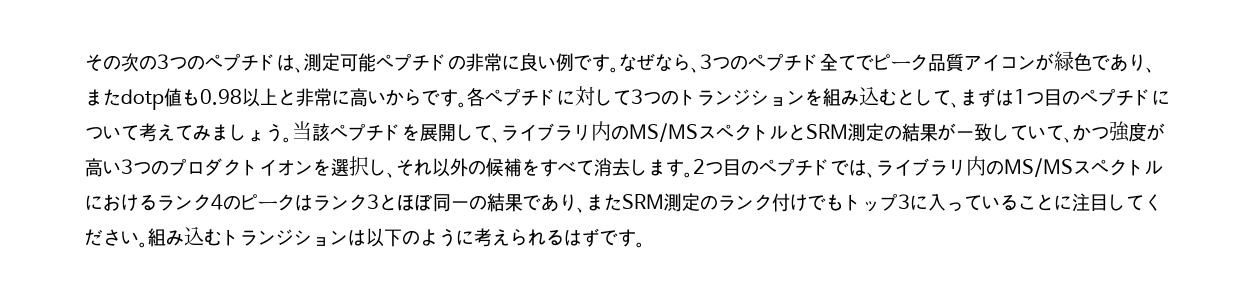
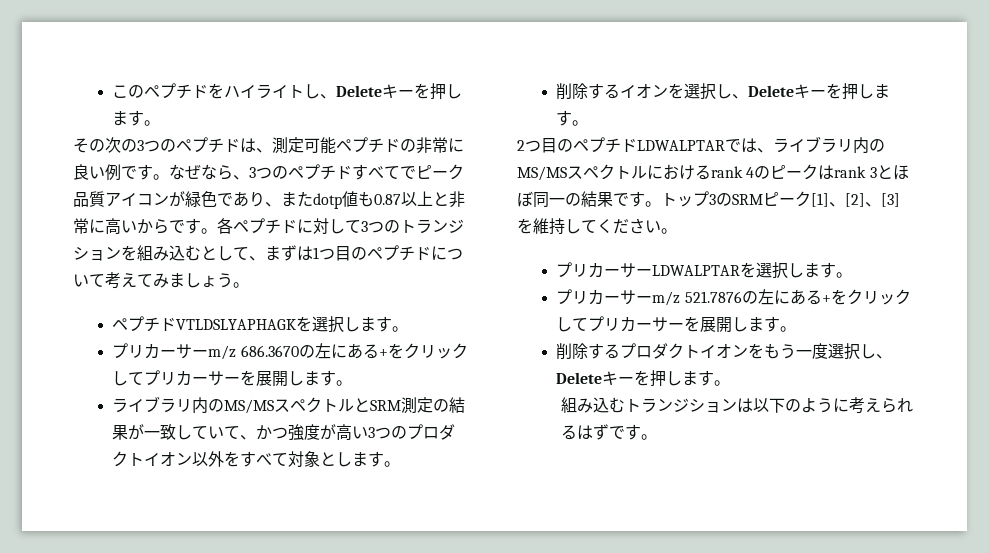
(85, 62) none -> [112,83,463,100] [112,110,161,126] このペプチドをハイライトし、Deleteキーを押します。 //
[820,53,838,71] 全 -> [352,164,384,180] すべ
[200,89,242,105] 0.98 -> [374,194,401,205] 0.87
[292,121,501,143] 当該ペプチドを展開して、 -> [112,316,409,333] [112,343,468,360] [112,370,353,387] // ペプチドVTLDSLYAPHAGKを選択します。 // プリカーサーm/z 686.3670の左にある+をクリックしてプリカーサーを展開します。 //
[313,156,693,178] を選択し、それ以外の候補をすべて消去します。 -> [192,451,401,467] [556,83,891,100] [556,110,589,126] 以外をすべて対象とします。 // 削除するイオンを選択し、Deleteキーを押します。 //
(831, 167) none -> [637,140,725,151] LDWALPTAR
[157,194,211,211] ランク -> [711,166,743,178] rank
[313,194,367,211] ランク -> [834,166,867,178] rank
[541,193,1162,213] [85,229,148,248] あり、またSRM測定のランク付けでもトップ3に入っていることに注目してください。 -> [629,191,900,207] [517,218,677,235] [556,262,853,279] [556,289,911,306] [556,316,797,333] [556,343,893,360] [556,370,731,387] す。トップ3のSRMピーク[1]、[2]、[3]を維持してください。 // プリカーサーLDWALPTARを選択します。 // プリカーサーm/z 521.7876の左にある+をクリックしてプリカーサーを展開します。 // 削除するプロダクトイオンをもう一度選択し、Deleteキーを押します。 //

